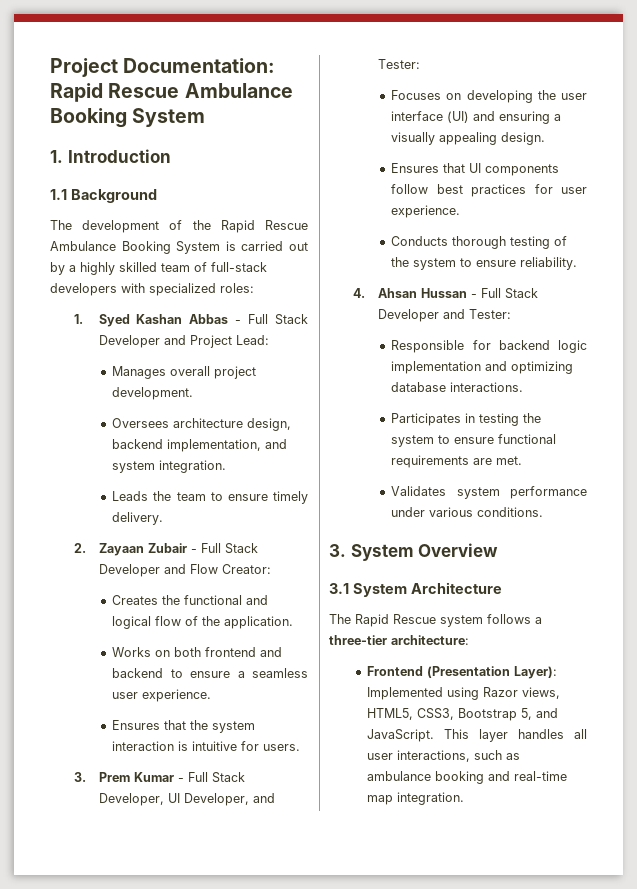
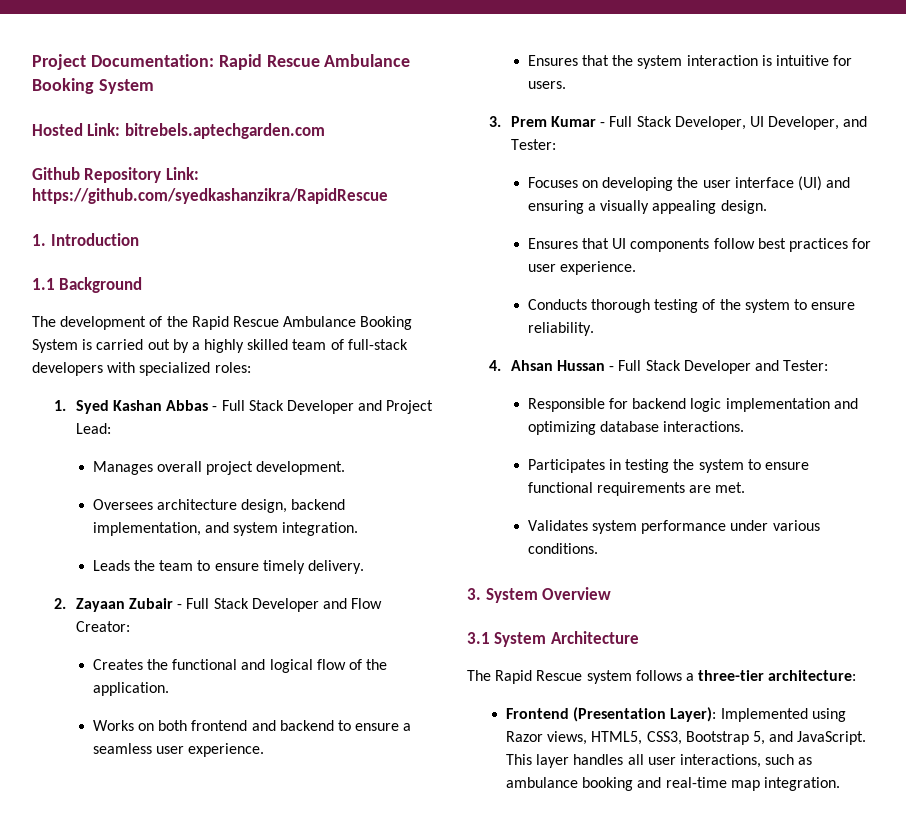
(206, 117) none -> [32,123,325,139] [32,167,199,183] [32,188,388,204] // Hosted Link: bitrebels.aptechgarden.com // Github Repository Link: https://github.com/syedkashanzikra/RapidRescue

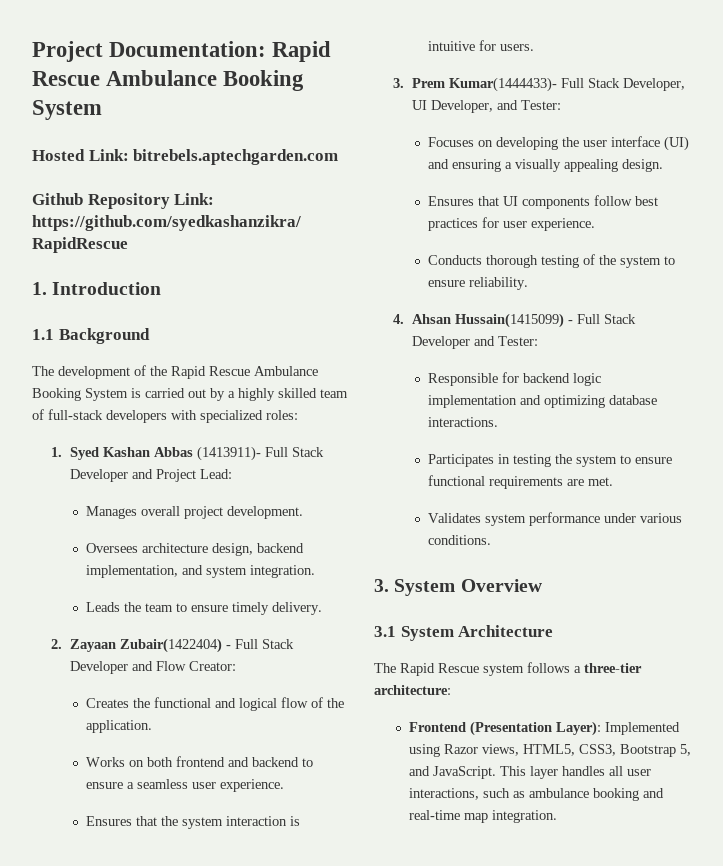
[212,406,218,411] - -> [197,446,262,461] (1413911)-
[129,598,174,609] Zubair -> [120,638,223,653] Zubair(1422404)
[551,116,606,127] Kumar - -> [449,77,558,92] Kumar(1444433)-
[557,360,606,371] Hussan -> [455,313,565,328] Hussain(1415099)

